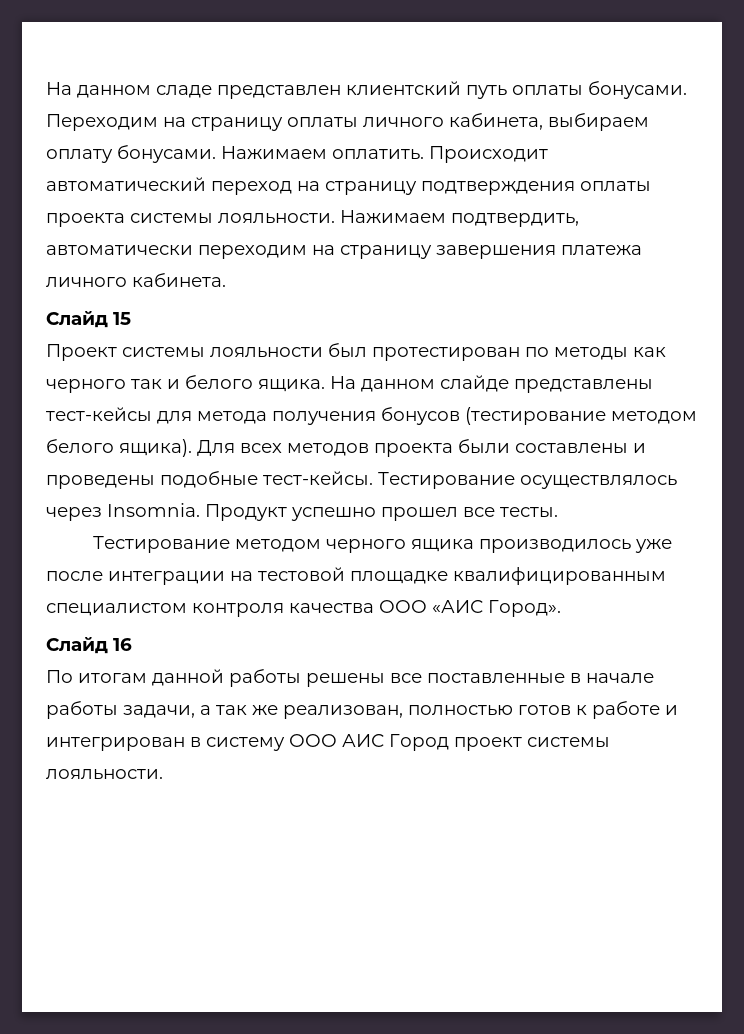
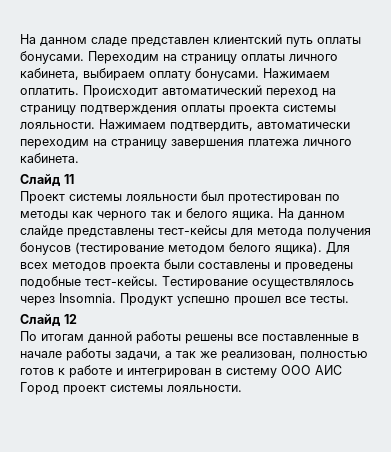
[113,312,131,325] 15 -> [64,174,74,184] 11
[93,536,673,553] [46,567,666,585] [46,600,561,617] [46,637,132,654] // Тестирование методом черного ящика производилось уже после интеграции на тестовой площадке квалифицированным специалистом контроля качества ООО «АИС Город». // Слайд 16 -> [20,314,77,326] // Слайд 12

